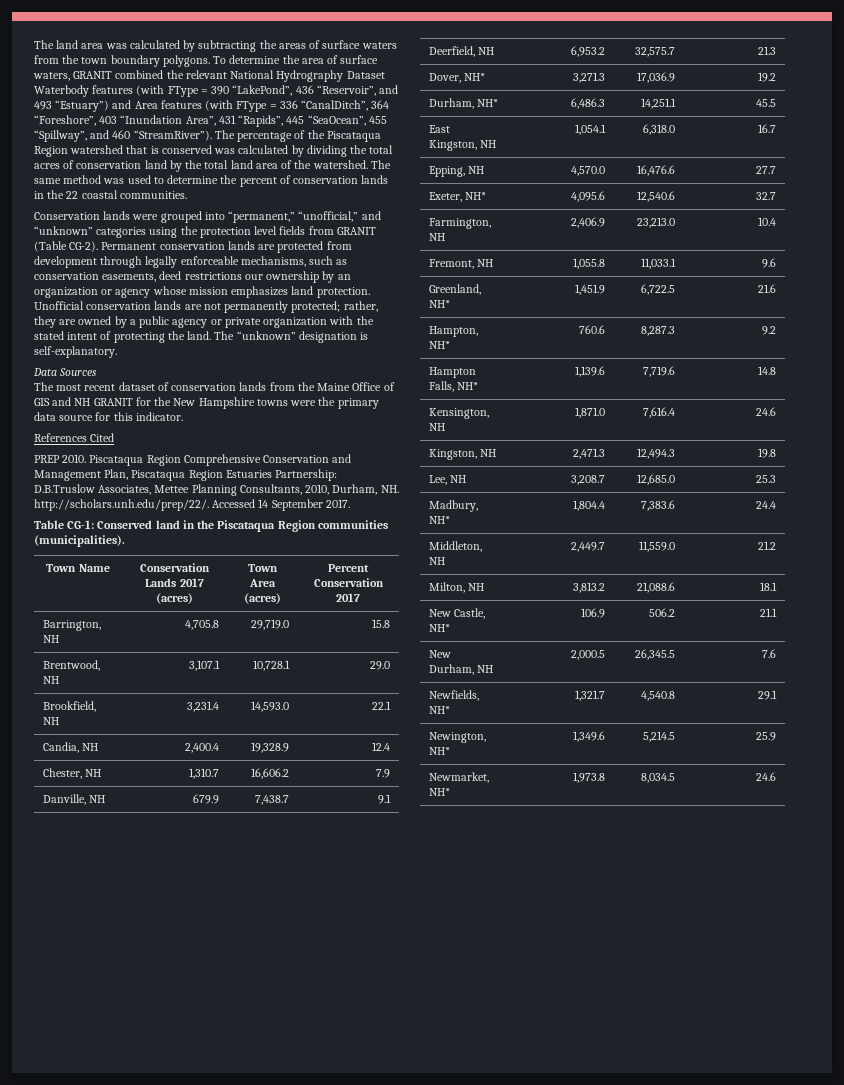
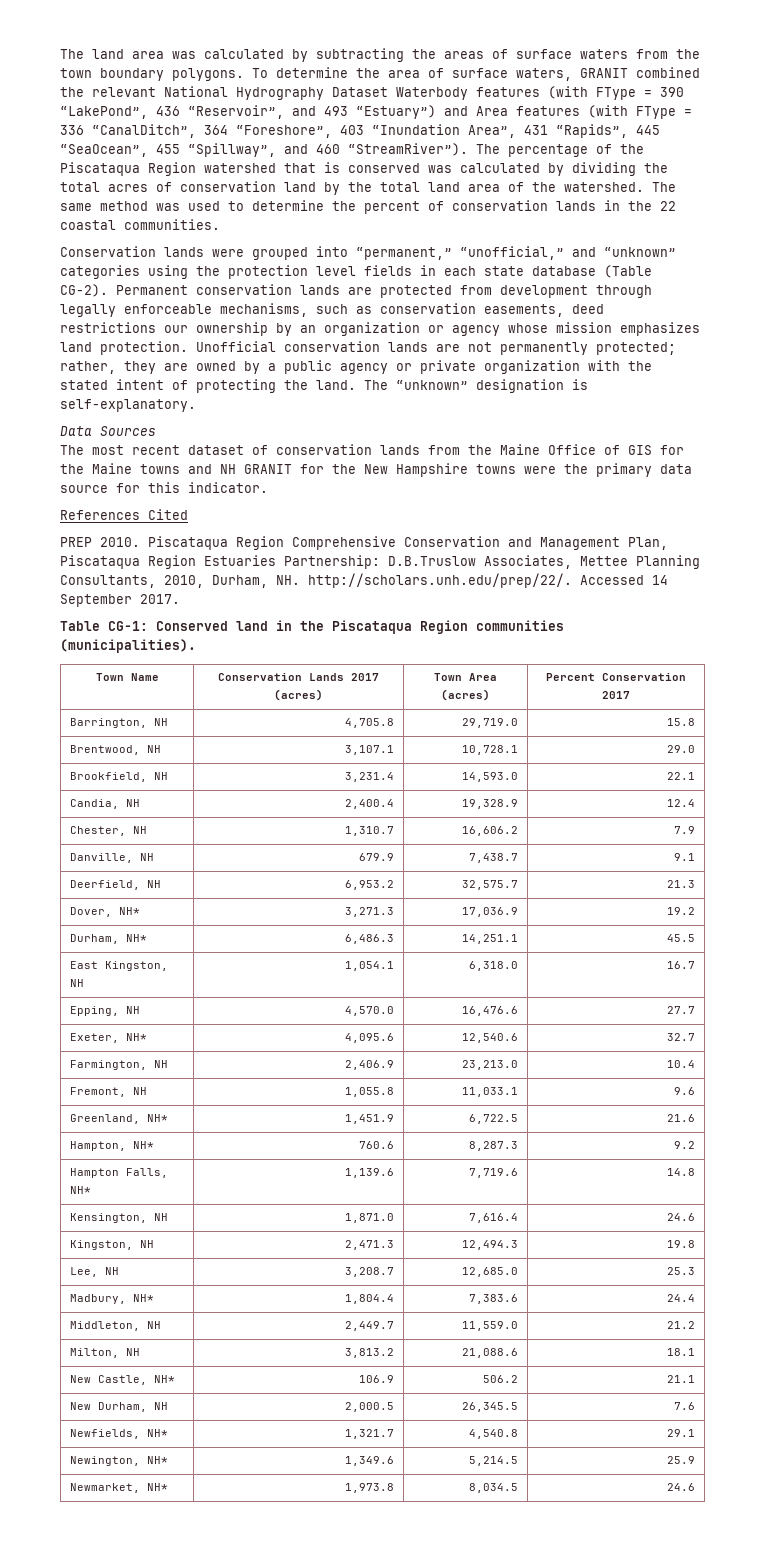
[308,226,376,235] from GRANIT -> [420,265,596,276] in each state database
(50, 402) none -> [660,445,684,455] [60,463,180,474] for the Maine towns

